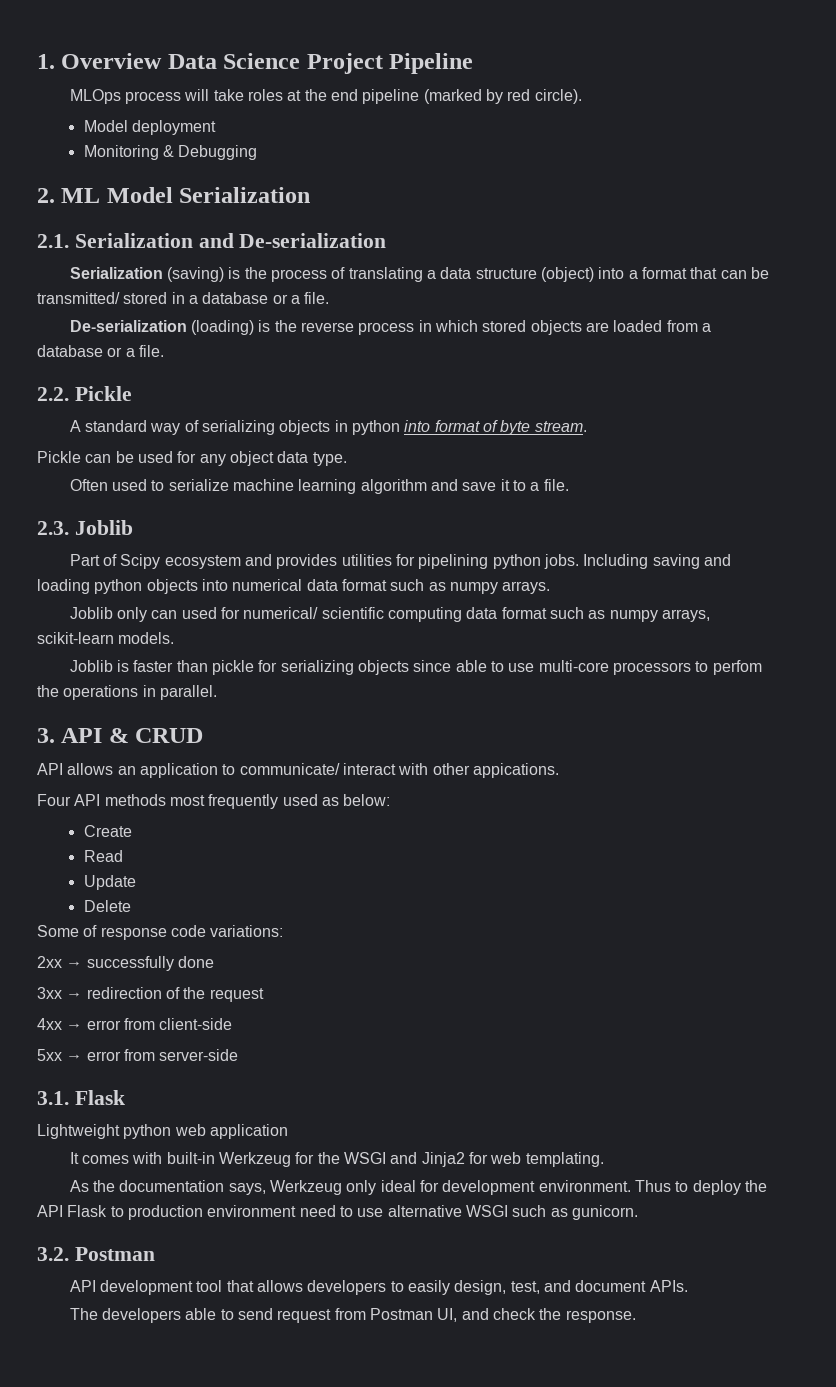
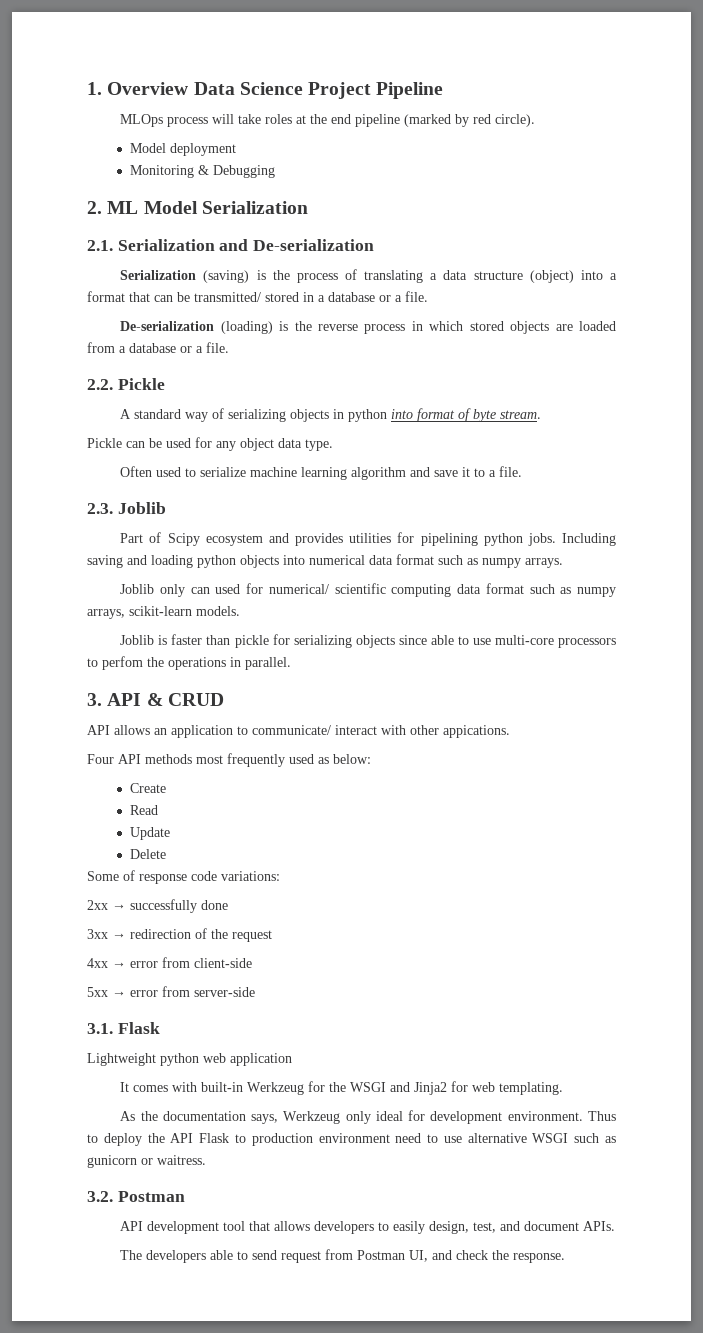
[571,1205,638,1220] gunicorn. -> [87,1155,206,1168] gunicorn or waitress.

